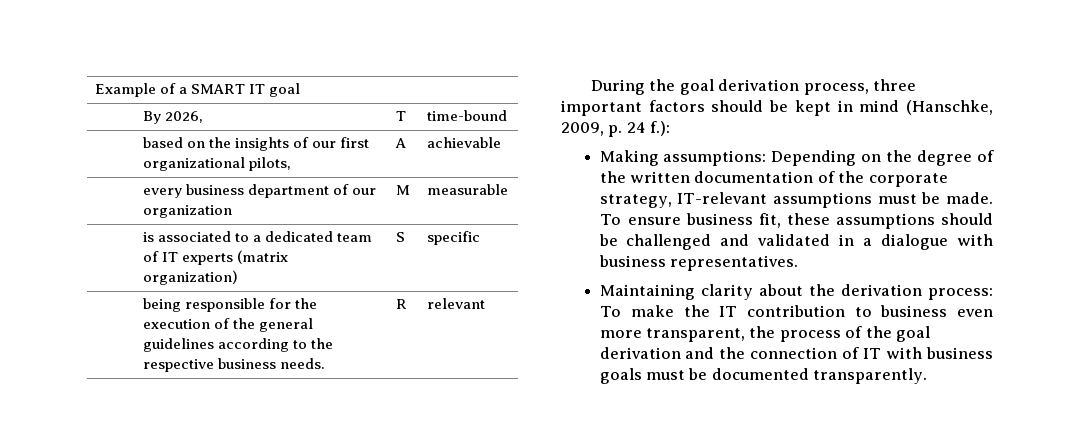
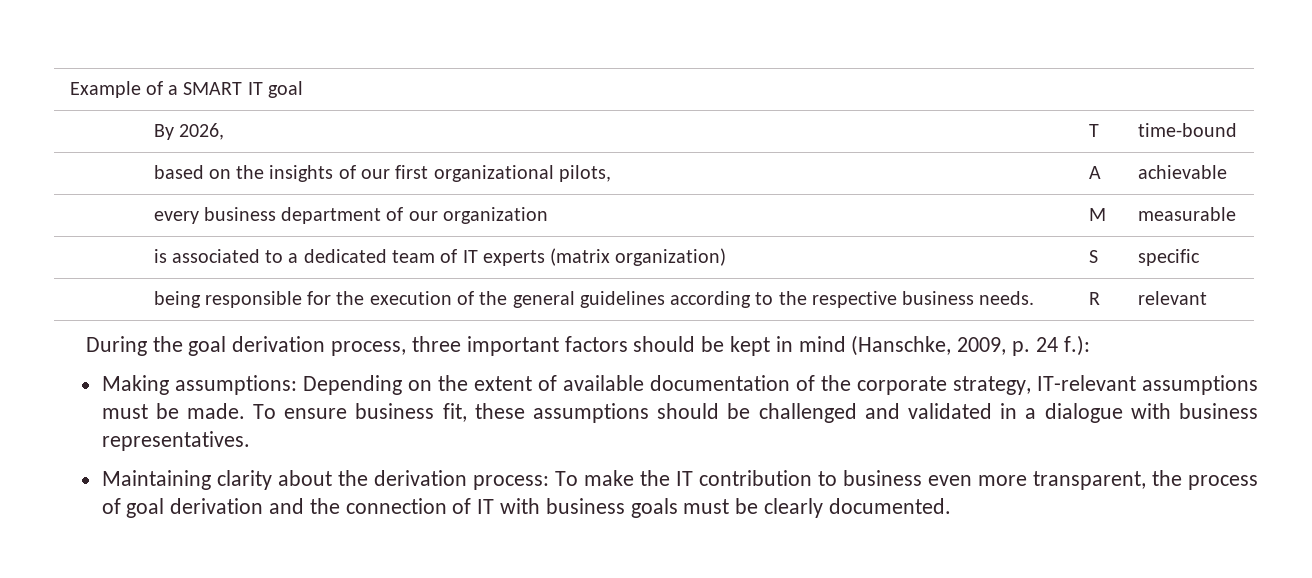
[917,150,994,166] [599,171,690,183] degree of the written -> [473,375,644,391] extent of available
[865,326,892,338] the -> (121, 506) none
[711,368,928,384] documented transparently. -> [763,498,951,518] clearly documented.

